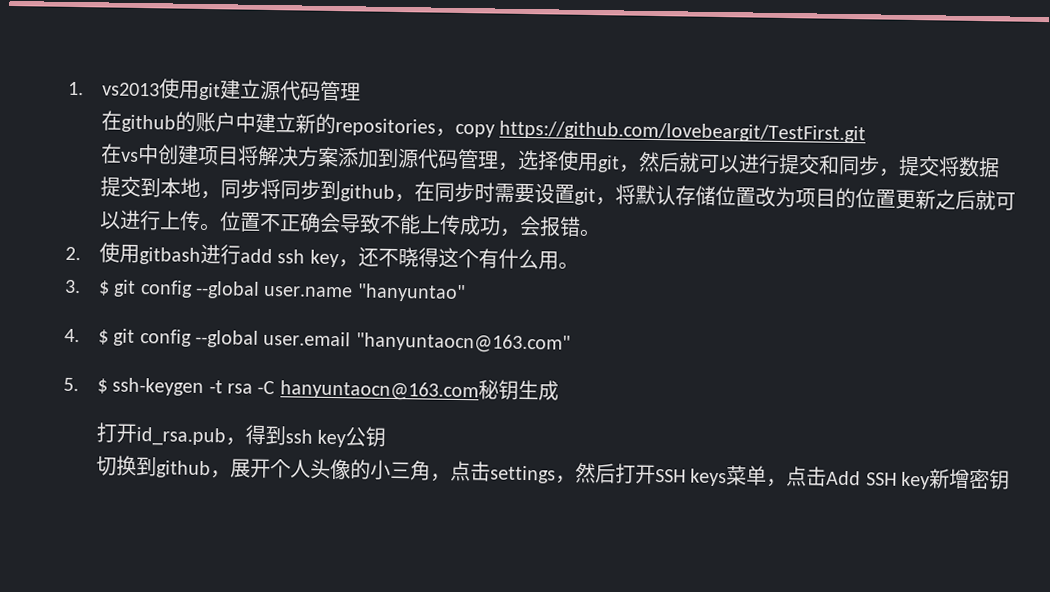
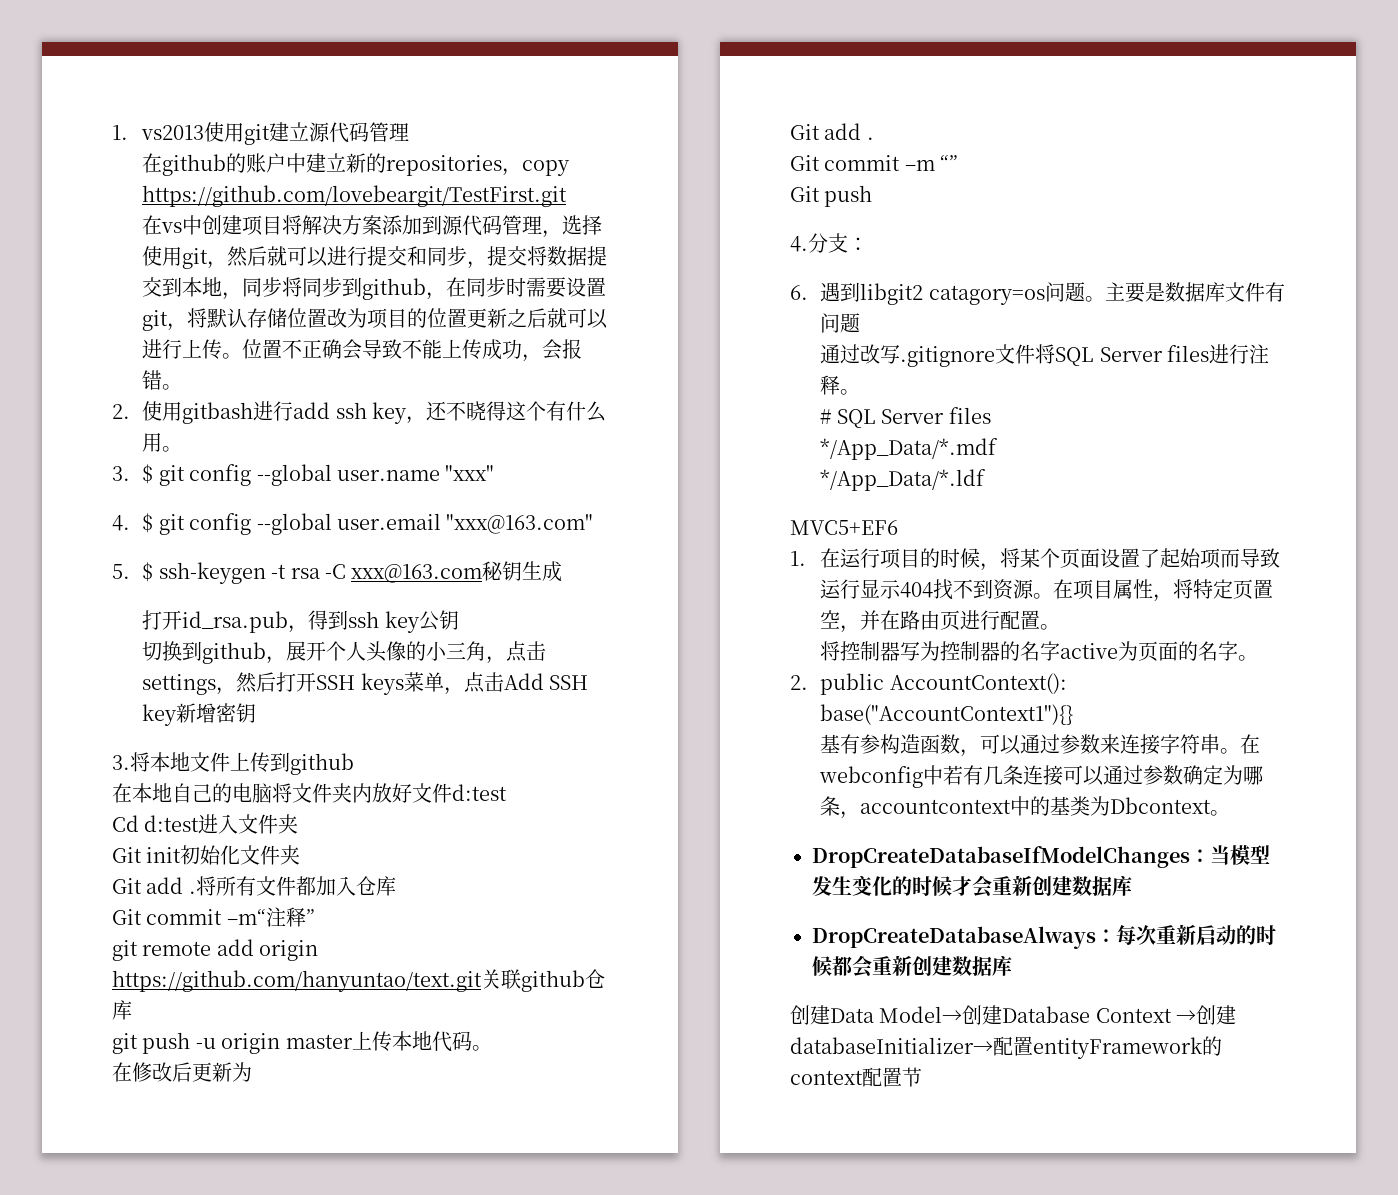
[356,283,466,303] "hanyuntao" -> [445,465,495,481] "xxx"
[355,332,571,354] "hanyuntaocn@163.com" -> [446,514,594,534] "xxx@163.com"
[279,380,479,402] hanyuntaocn@163.com -> [351,564,483,583] xxx@163.com
(1010, 479) none -> [112,752,354,775] [112,783,507,803] [112,814,299,834] [112,845,301,865] [112,876,396,896] [112,907,315,927] [112,939,319,961] [112,969,605,992] [112,1000,132,1020] [112,1031,492,1054] [112,1062,252,1082] [790,123,874,140] [790,155,959,171] [790,185,873,207] [790,233,868,253] [790,282,1285,305] [820,313,861,333] [820,344,1270,367] [820,375,861,395] [820,407,991,428] [820,438,999,460] [820,469,987,491] [790,520,898,535] [790,548,1281,571] [820,579,1274,602] [820,610,1061,633] [820,641,1259,661] [790,673,1067,695] [820,704,1074,725] [820,734,1261,757] [819,765,1264,788] [820,796,1231,819] [812,845,1270,868] [812,875,1132,898] [812,924,1276,949] [812,955,1012,978] [790,1005,1237,1025] [790,1036,1222,1059] [790,1067,922,1087] // 3.将本地文件上传到github // 在本地自己的电脑将文件夹内放好文件d:test // Cd d:test进入文件夹 // Git init初始化文件夹 // Git add .将所有文件都加入仓库 // Git commit –m“注释” // git remote add origin https://github.com/hanyuntao/text.git关联github仓库 // git push -u origin master上传本地代码。 // 在修改后更新为 // Git add . // Git commit –m “” // Git push // 4.分支： // 6.遇到libgit2 catagory=os问题。主要是数据库文件有问题 // 通过改写.gitignore文件将SQL Server files进行注释。 // # SQL Server files // */App_Data/*.mdf // */App_Data/*.ldf // MVC5+EF6 // 1.在运行项目的时候，将某个页面设置了起始项而导致运行显示404找不到资源。在项目属性，将特定页置空，并在路由页进行配置。 // 将控制器写为控制器的名字active为页面的名字。 // 2. public AccountContext(): base("AccountContext1"){} // 基有参构造函数，可以通过参数来连接字符串。在webconfig中若有几条连接可以通过参数确定为哪条，accountcontext中的基类为Dbcontext。 // DropCreateDatabaseIfModelChanges：当模型发生变化的时候才会重新创建数据库 // DropCreateDatabaseAlways：每次重新启动的时候都会重新创建数据库 // 创建Data Model→创建Database Context →创建databaseInitializer→配置entityFramework的context配置节

